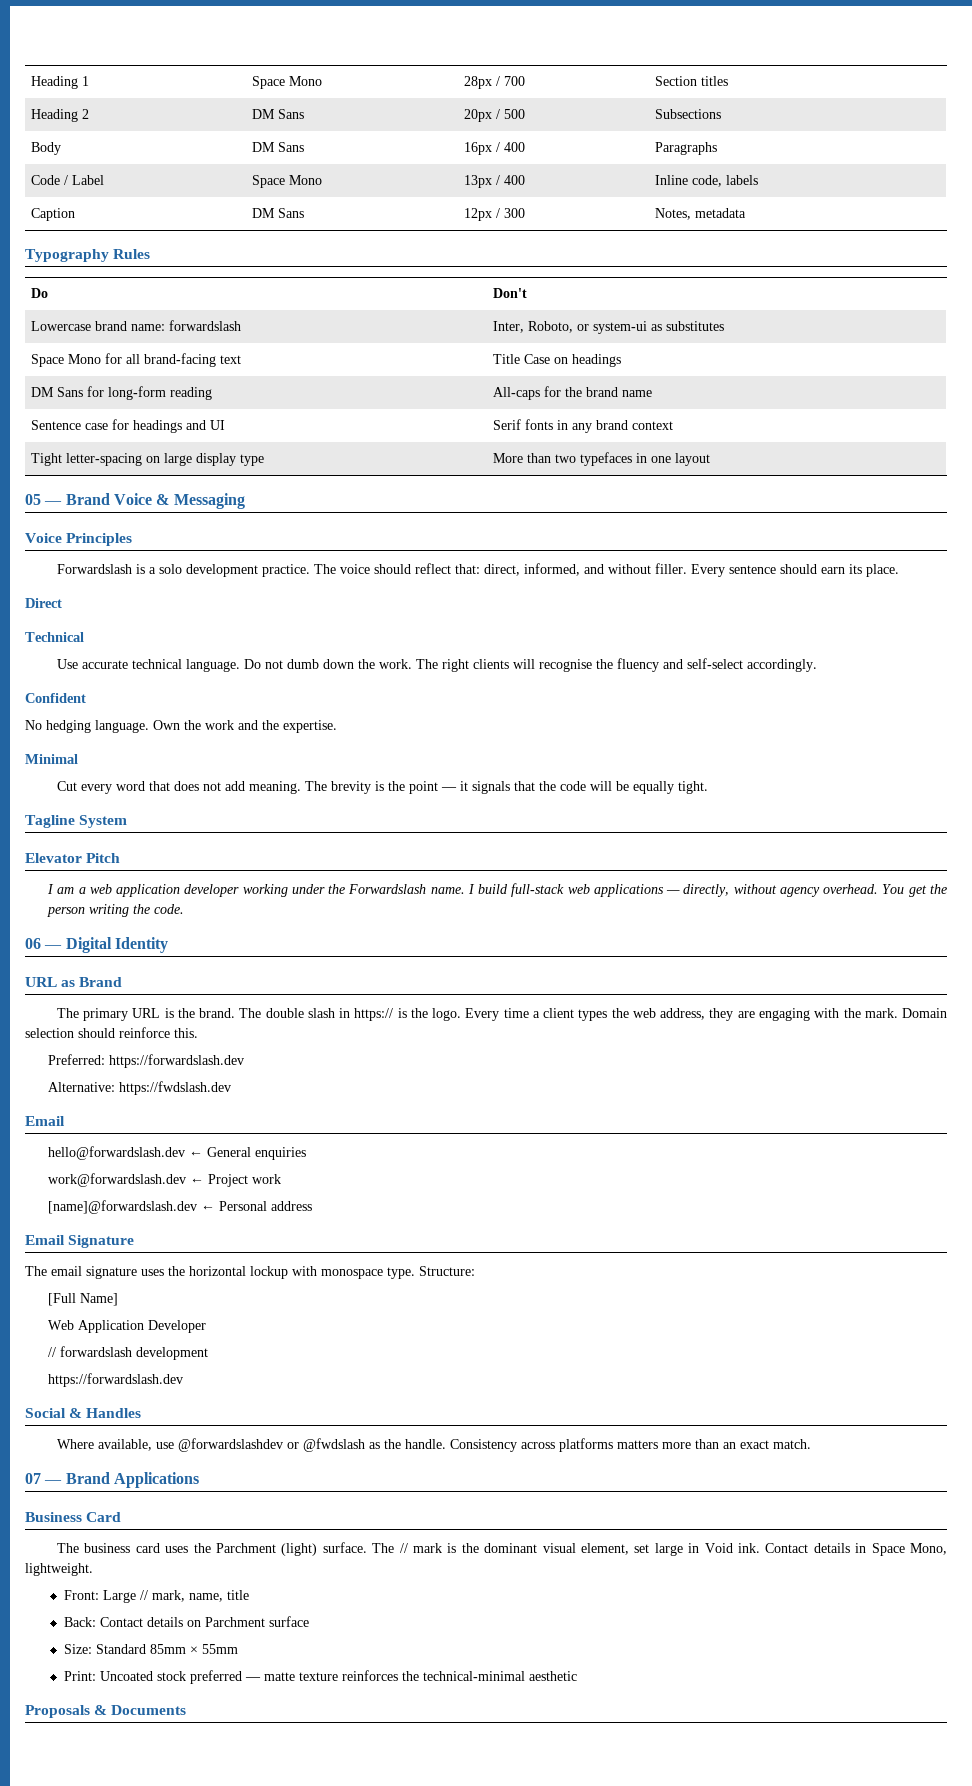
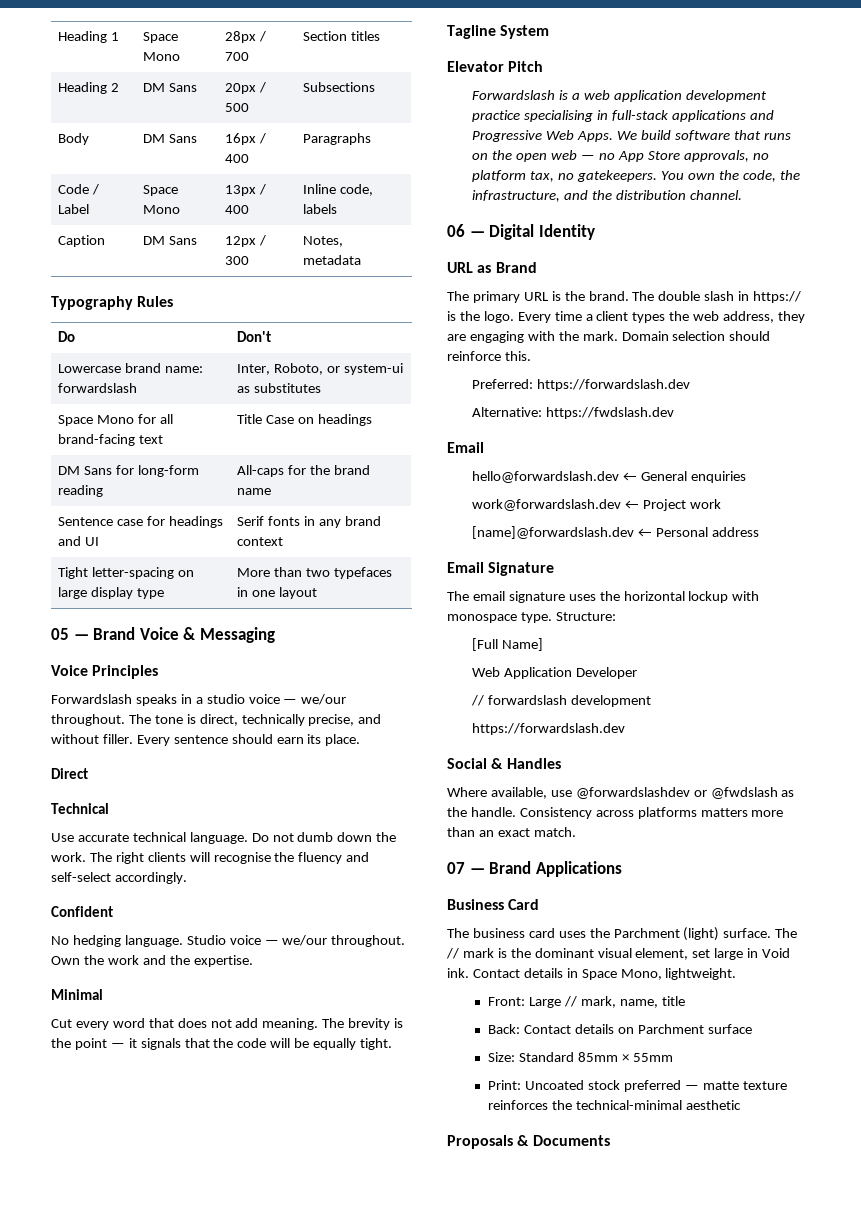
[135,563,580,577] is a solo development practice. The voice should reflect that: direct, informed, -> [135,694,347,706] [51,714,355,726] speaks in a studio voice — we/our throughout. The tone is direct, technically precise,
(149, 726) none -> [186,935,406,947] Studio voice — we/our throughout.
[47,884,75,894] I am -> [472,90,569,100] Forwardslash is
[184,883,948,897] [47,904,185,917] developer working under the Forwardslash name. I build full-stack web applications — directly, without agency overhead. You get the person writing the code. -> [686,90,768,102] [472,110,775,122] [472,130,791,142] [472,150,769,162] [472,170,800,182] [472,190,743,202] development practice specialising in full-stack applications and Progressive Web Apps. We build software that runs on the open web — no App Store approvals, no platform tax, no gatekeepers. You own the code, the infrastructure, and the distribution channel.

